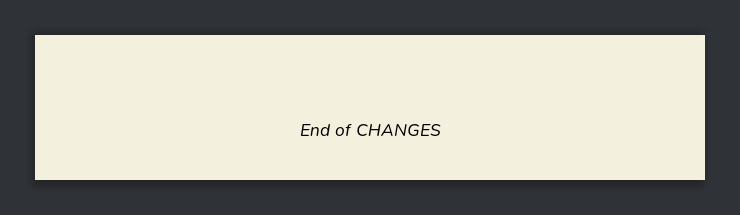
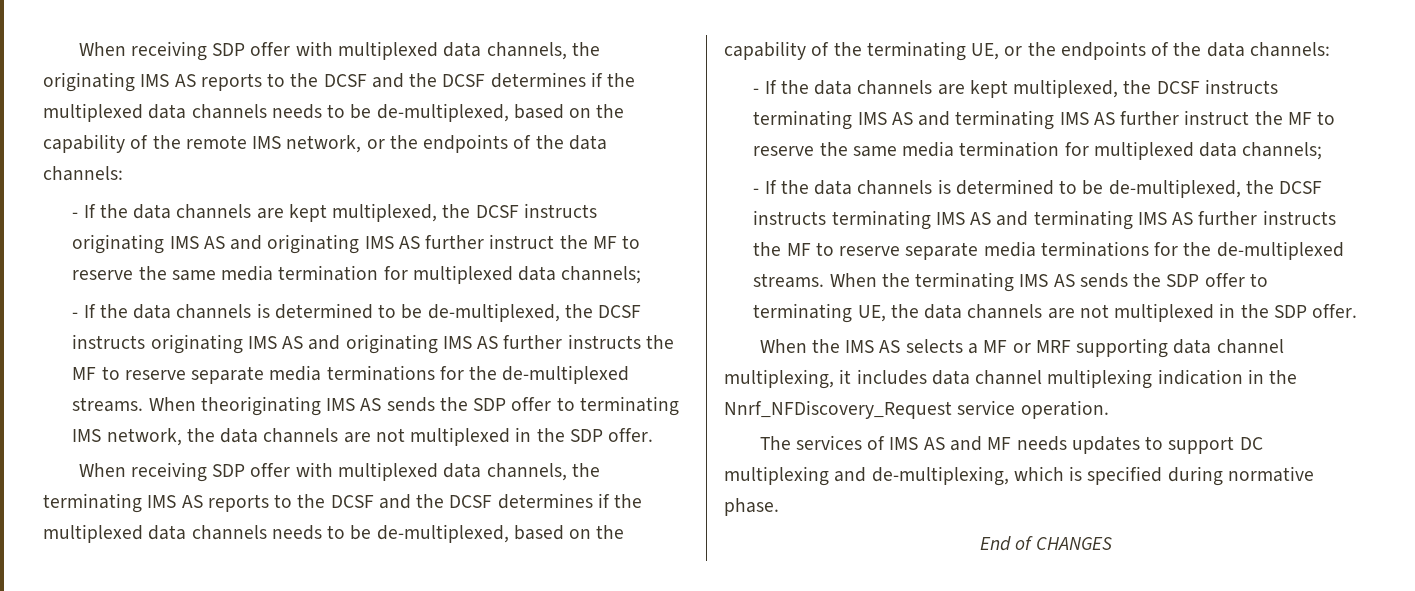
(299, 130) none -> [78,41,600,61] [43,72,636,92] [43,103,625,122] [43,134,607,153] [43,166,123,181] [72,203,598,222] [72,234,641,254] [72,265,642,284] [72,303,642,322] [72,334,675,354] [72,365,630,384] [72,396,680,416] [72,427,654,446] [78,462,600,482] [43,493,643,513] [43,524,625,543] [724,41,1330,61] [753,79,1279,98] [753,110,1336,130] [753,141,1323,160] [753,179,1323,198] [753,210,1336,230] [753,241,1344,260] [753,272,1269,292] [753,303,1358,323] [759,338,1284,358] [724,369,1298,389] [724,400,1109,419] [759,435,1263,454] [724,466,1314,486] [724,498,779,516] When receiving SDP offer with multiplexed data channels, the originating IMS AS reports to the DCSF and the DCSF determines if the multiplexed data channels needs to be de-multiplexed, based on the capability of the remote IMS network, or the endpoints of the data channels: // - If the data channels are kept multiplexed, the DCSF instructs originating IMS AS and originating IMS AS further instruct the MF to reserve the same media termination for multiplexed data channels; // - If the data channels is determined to be de-multiplexed, the DCSF instructs originating IMS AS and originating IMS AS further instructs the MF to reserve separate media terminations for the de-multiplexed streams. When theoriginating IMS AS sends the SDP offer to terminating IMS network, the data channels are not multiplexed in the SDP offer. // When receiving SDP offer with multiplexed data channels, the terminating IMS AS reports to the DCSF and the DCSF determines if the multiplexed data channels needs to be de-multiplexed, based on the capability of the terminating UE, or the endpoints of the data channels: // - If the data channels are kept multiplexed, the DCSF instructs terminating IMS AS and terminating IMS AS further instruct the MF to reserve the same media termination for multiplexed data channels; // - If the data channels is determined to be de-multiplexed, the DCSF instructs terminating IMS AS and terminating IMS AS further instructs the MF to reserve separate media terminations for the de-multiplexed streams. When the terminating IMS AS sends the SDP offer to terminating UE, the data channels are not multiplexed in the SDP offer. // When the IMS AS selects a MF or MRF supporting data channel multiplexing, it includes data channel multiplexing indication in the Nnrf_NFDiscovery_Request service operation. // The services of IMS AS and MF needs updates to support DC multiplexing and de-multiplexing, which is specified during normative phase. //

